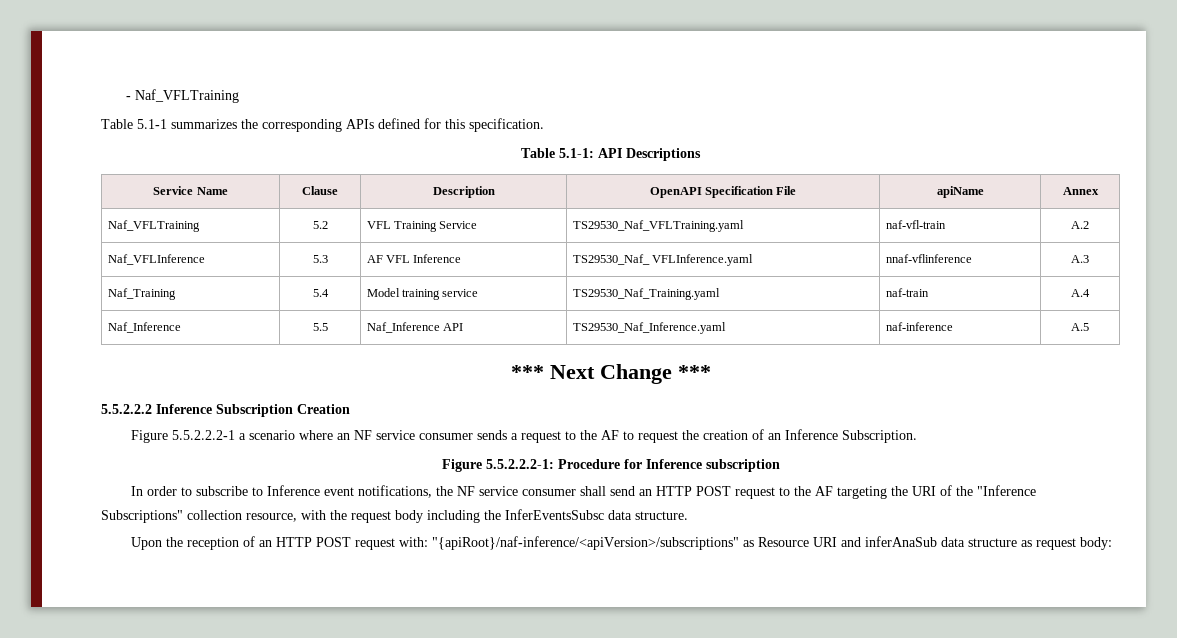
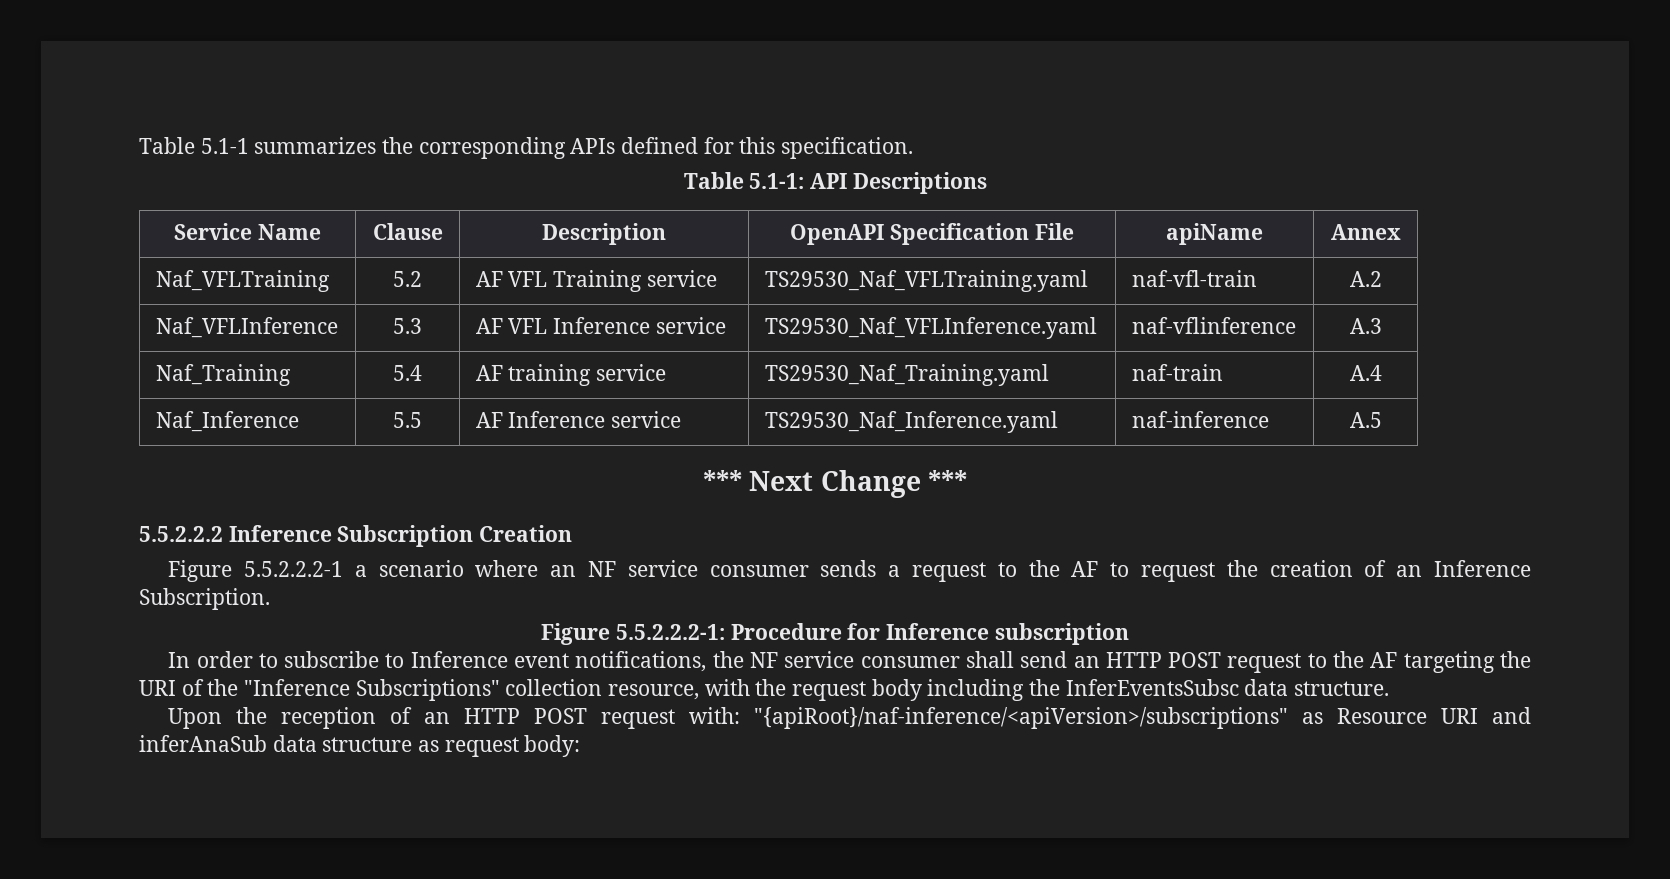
[125,89,239,103] - Naf_VFLTraining // -> (139, 145) none
(328, 225) none -> [475,271,503,287] AF
[439,221,478,229] Service -> [646,270,717,287] service
[572,254,753,266] [885,254,972,263] | TS29530_Naf_ VFLInference.yaml | nnaf-vflinference -> [655,317,726,334] [764,317,1097,339] [1131,317,1296,334] service | TS29530_Naf_VFLInference.yaml | naf-vflinference
[366,288,400,297] Model -> [475,365,503,381] AF
[366,322,463,333] Naf_Inference API -> [475,411,681,428] AF Inference service

